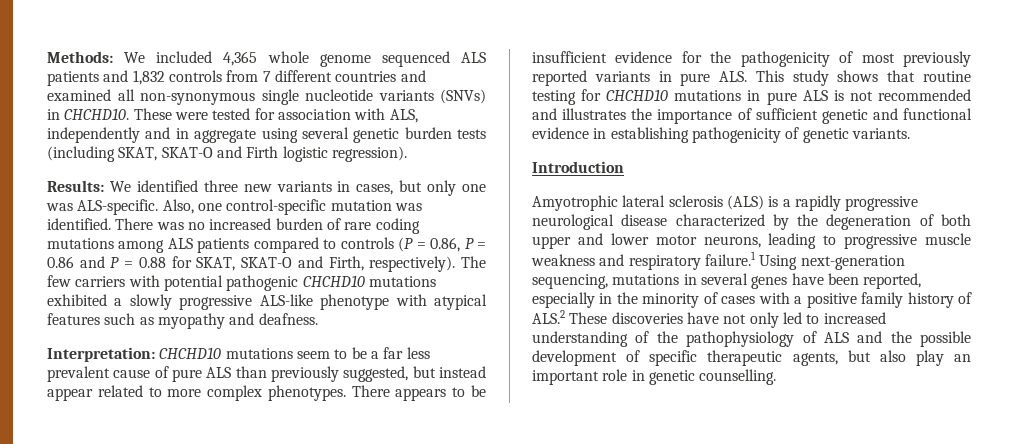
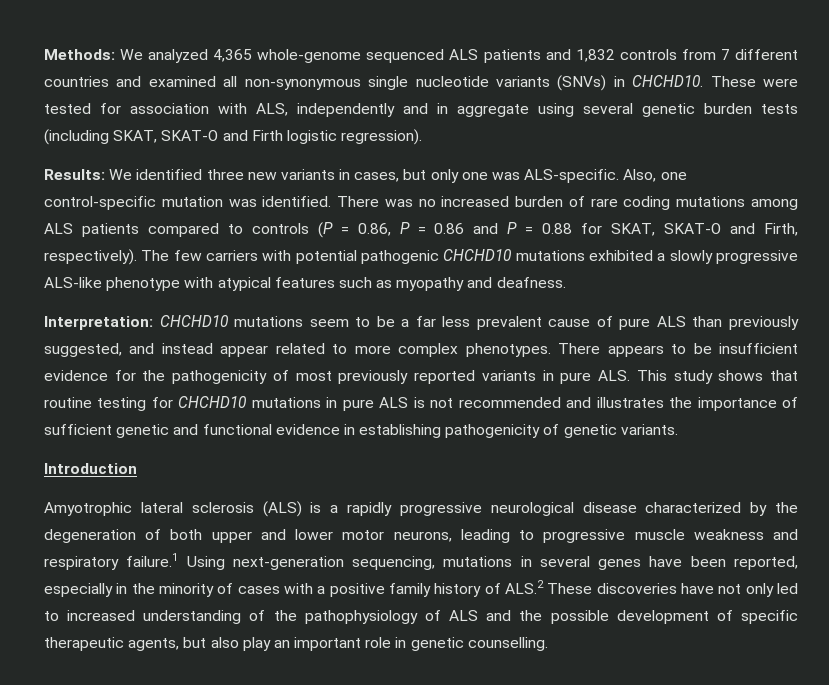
[156,51,371,67] included 4,365 whole genome -> [148,49,362,63] analyzed 4,365 whole-genome
[412,366,436,378] but -> [129,343,155,354] and

